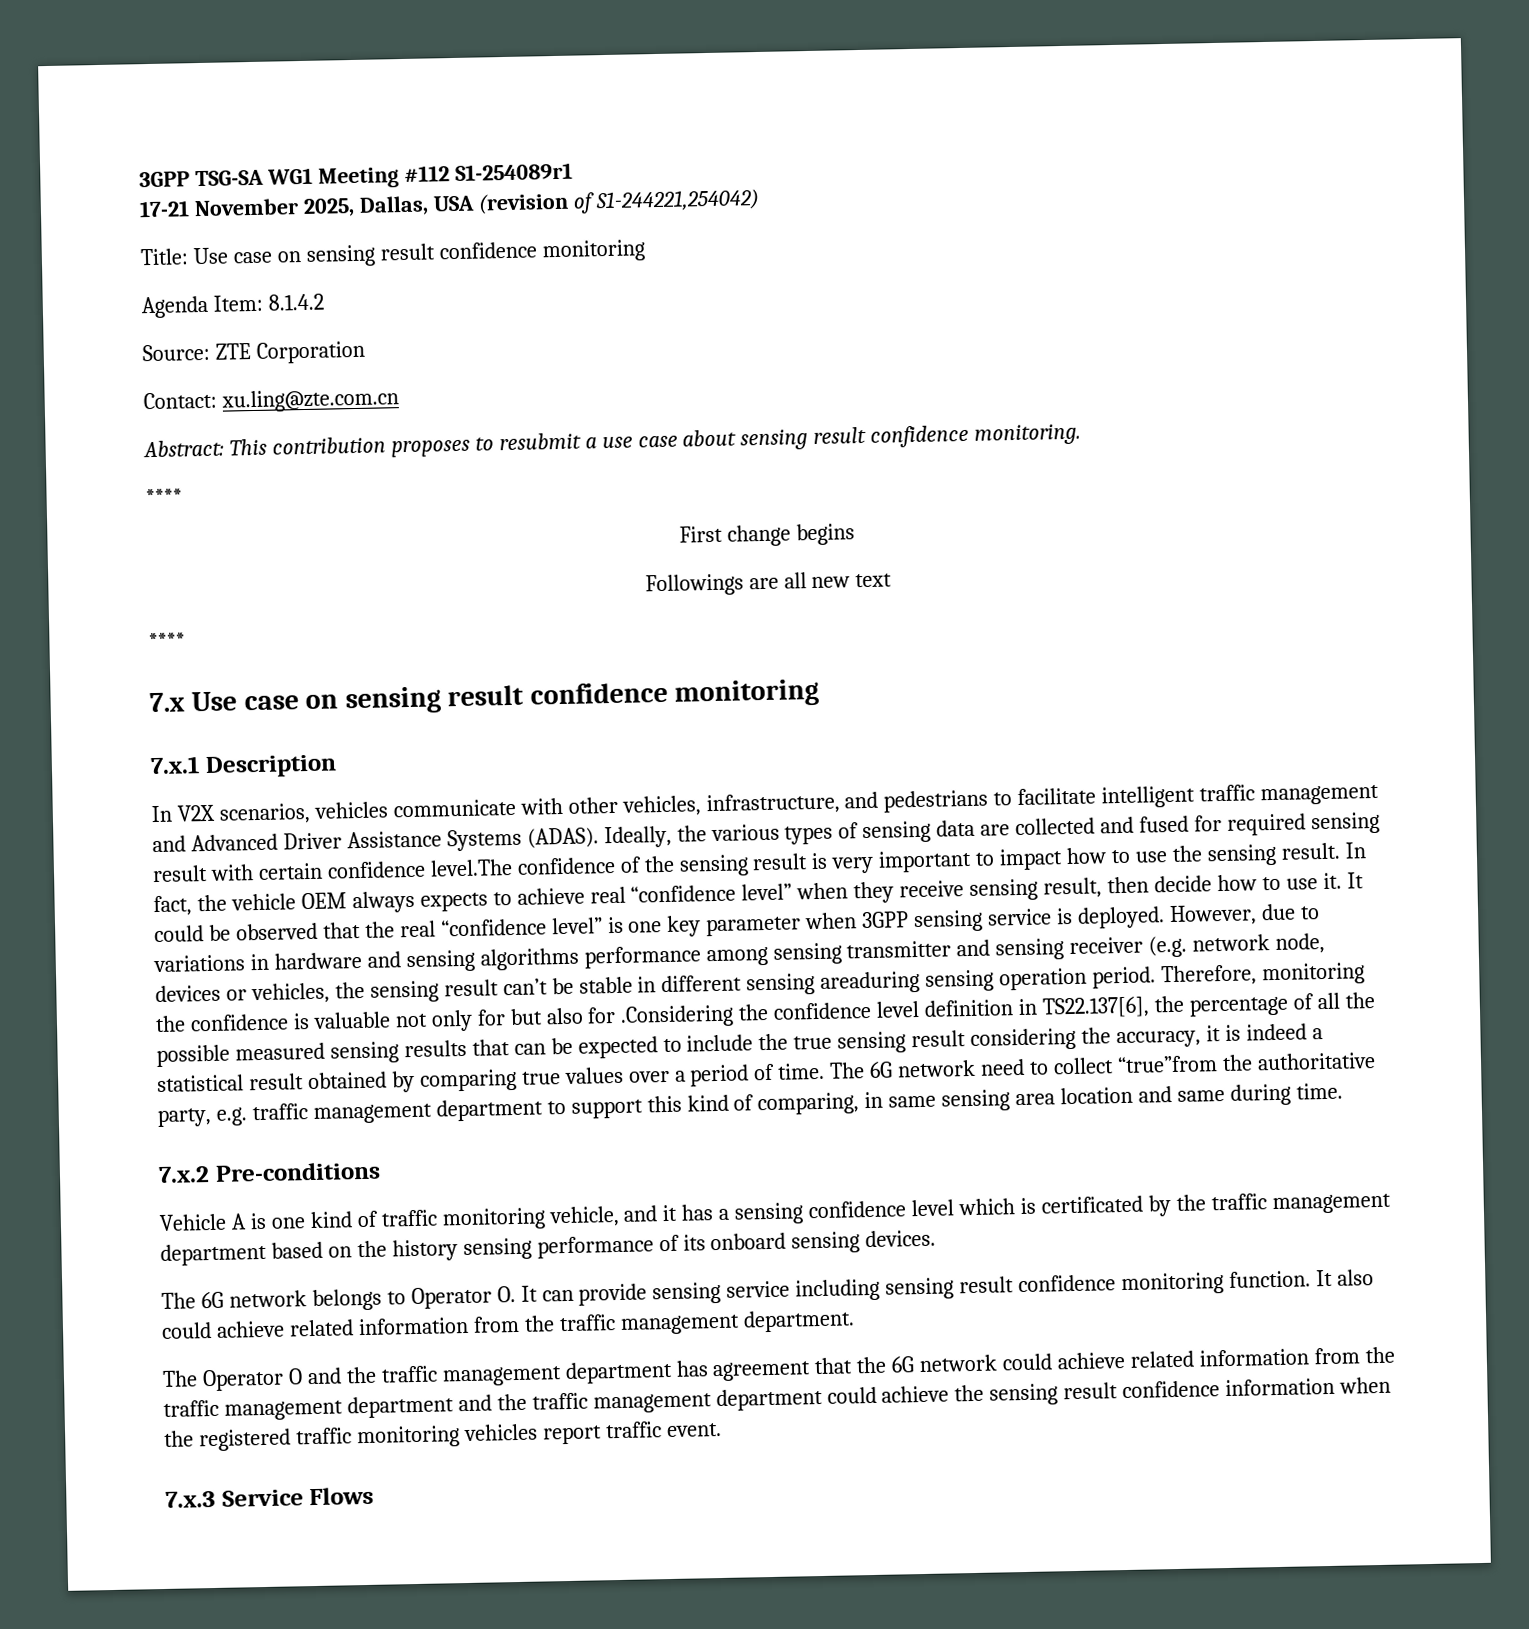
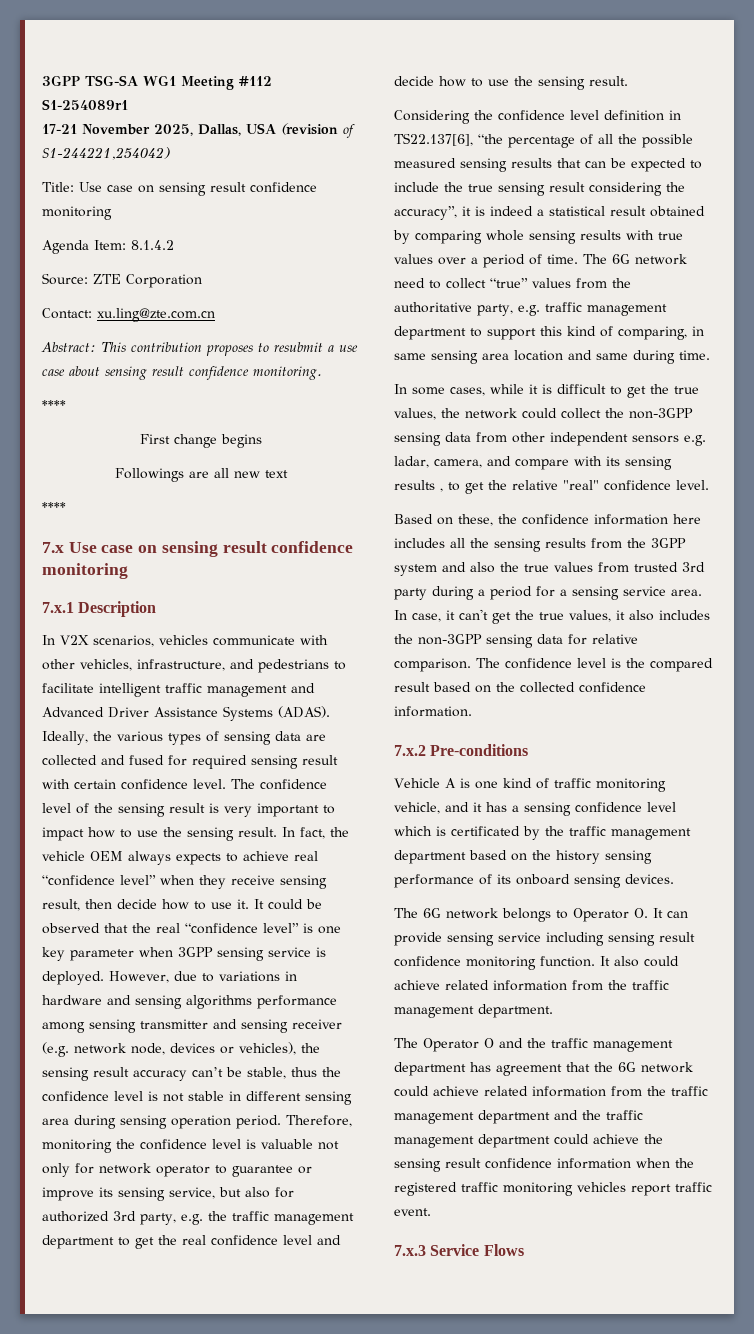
[429,856,616,877] level.The confidence -> [193,779,327,790] [42,803,71,813] level. The confidence level
[250,979,499,1005] vehicles, the sensing result -> [239,1042,320,1055] [42,1067,187,1081] vehicles), the sensing result accuracy
(574, 986) none -> [247,1067,341,1079] [42,1091,184,1102] stable, thus the confidence level is not
[820,970,921,994] areaduring -> [42,1115,116,1129] area during
(289, 1022) none -> [212,1139,241,1149] level
[509,1004,735,1028] but also for .Considering -> [99,1163,312,1177] [42,1187,294,1201] [42,1211,354,1225] [42,1235,341,1249] [394,76,628,90] [394,110,470,124] network operator to guarantee or improve its sensing service, but also for authorized 3rd party, e.g. the traffic management department to get the real confidence level and decide how to use the sensing result. // Considering
[1153,995,1184,1013] the -> [478,134,503,144] “the
[1116,1030,1202,1049] accuracy, -> [394,206,457,220] accuracy”,
(517, 1080) none -> [486,230,654,244] whole sensing results with
[1116,1055,1218,1074] “true”from -> [490,278,607,289] “true” values from
(1343, 1091) none -> [394,384,699,398] [394,408,693,420] [394,432,706,446] [394,456,672,470] [394,480,709,494] [394,514,701,526] [394,538,686,552] [394,562,705,576] [394,586,702,600] [394,609,710,624] [394,634,638,648] [394,658,713,672] [394,682,646,693] [394,706,472,717] // In some cases, while it is difficult to get the true values, the network could collect the non-3GPP sensing data from other independent sensors e.g. ladar, camera, and compare with its sensing results , to get the relative "real" confidence level. // Based on these, the confidence information here includes all the sensing results from the 3GPP system and also the true values from trusted 3rd party during a period for a sensing service area. In case, it can't get the true values, it also includes the non-3GPP sensing data for relative comparison. The confidence level is the compared result based on the collected confidence information.

